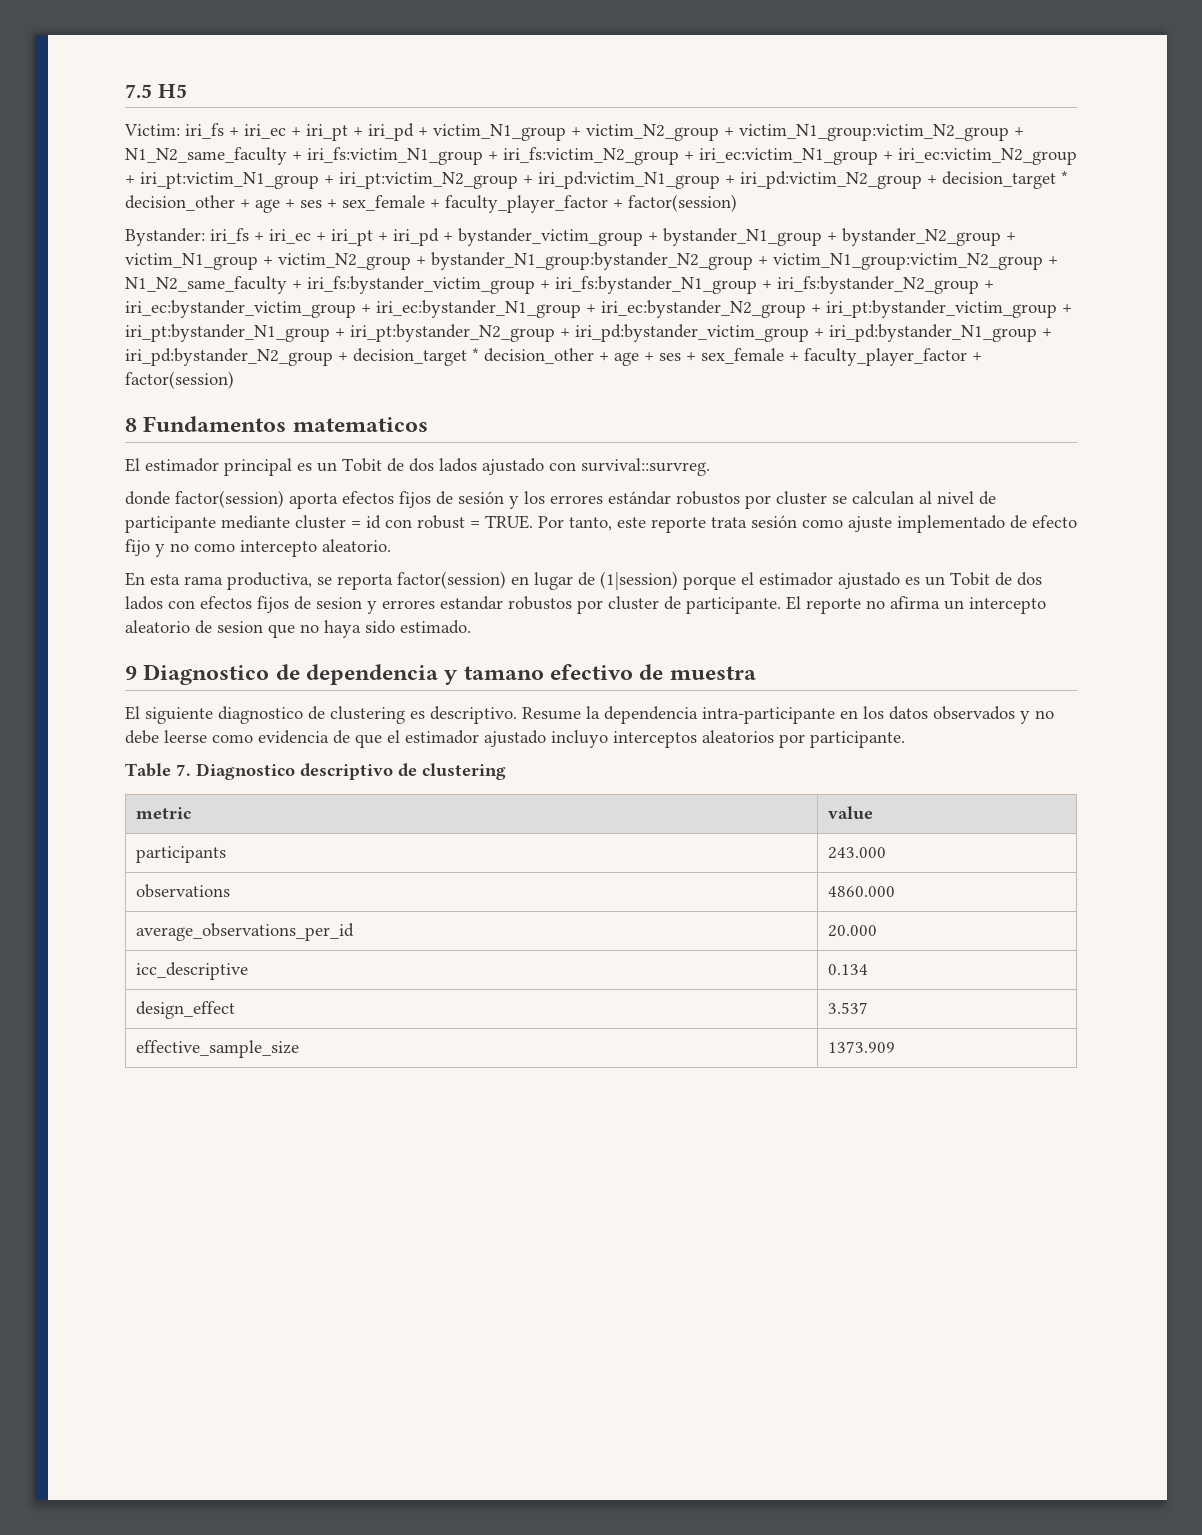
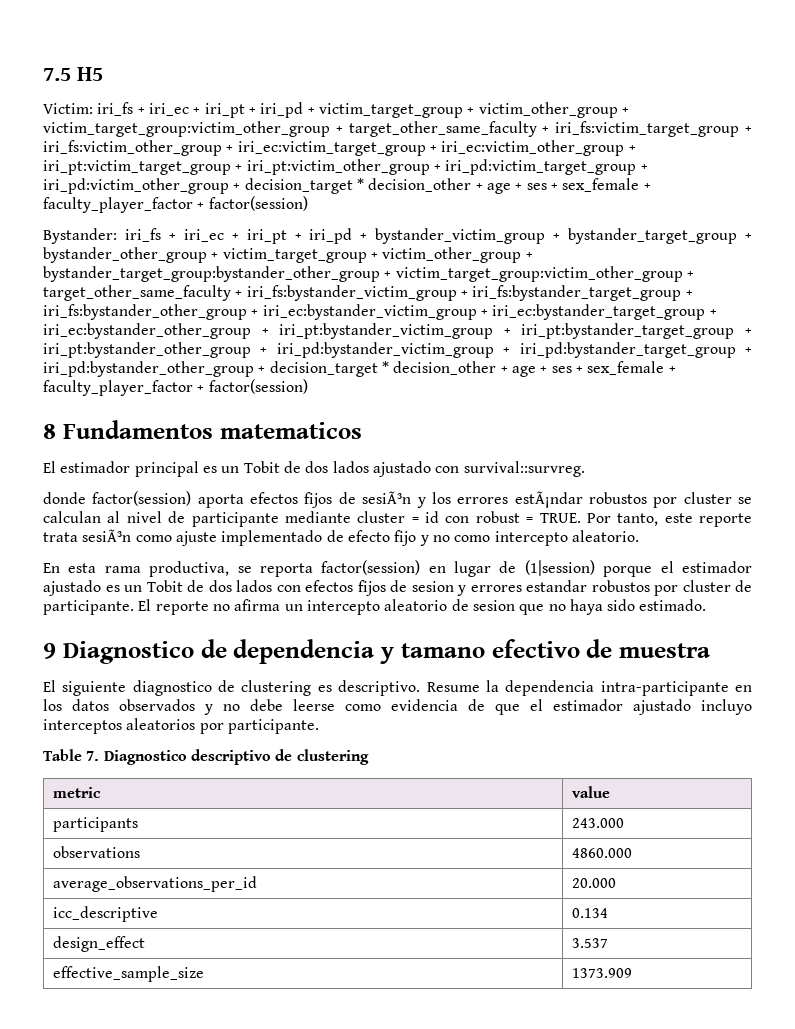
[433,124,1024,141] [125,147,1077,165] [125,171,922,189] victim_N1_group + victim_N2_group + victim_N1_group:victim_N2_group + N1_N2_same_faculty + iri_fs:victim_N1_group + iri_fs:victim_N2_group + iri_ec:victim_N1_group + iri_ec:victim_N2_group + iri_pt:victim_N1_group + iri_pt:victim_N2_group + iri_pd:victim_N1_group + iri_pd:victim_N2_group -> [318,102,629,118] [43,121,752,137] [43,140,636,156] [43,159,648,175] [43,178,229,194] victim_target_group + victim_other_group + victim_target_group:victim_other_group + target_other_same_faculty + iri_fs:victim_target_group + iri_fs:victim_other_group + iri_ec:victim_target_group + iri_ec:victim_other_group + iri_pt:victim_target_group + iri_pt:victim_other_group + iri_pd:victim_target_group + iri_pd:victim_other_group
[663,228,1016,246] [125,252,1058,270] [125,276,994,294] [125,300,1072,318] [125,324,1052,342] [125,348,333,366] bystander_N1_group + bystander_N2_group + victim_N1_group + victim_N2_group + bystander_N1_group:bystander_N2_group + victim_N1_group:victim_N2_group + N1_N2_same_faculty + iri_fs:bystander_victim_group + iri_fs:bystander_N1_group + iri_fs:bystander_N2_group + iri_ec:bystander_victim_group + iri_ec:bystander_N1_group + iri_ec:bystander_N2_group + iri_pt:bystander_victim_group + iri_pt:bystander_N1_group + iri_pt:bystander_N2_group + iri_pd:bystander_victim_group + iri_pd:bystander_N1_group + iri_pd:bystander_N2_group -> [568,228,752,244] [43,247,533,263] [43,266,694,282] [43,285,693,301] [43,304,717,320] [43,323,753,339] [43,342,752,358] [43,361,254,377] bystander_target_group + bystander_other_group + victim_target_group + victim_other_group + bystander_target_group:bystander_other_group + victim_target_group:victim_other_group + target_other_same_faculty + iri_fs:bystander_victim_group + iri_fs:bystander_target_group + iri_fs:bystander_other_group + iri_ec:bystander_victim_group + iri_ec:bystander_target_group + iri_ec:bystander_other_group + iri_pt:bystander_victim_group + iri_pt:bystander_target_group + iri_pt:bystander_other_group + iri_pd:bystander_victim_group + iri_pd:bystander_target_group + iri_pd:bystander_other_group
[458,491,504,504] sesión -> [362,491,412,504] sesiÃ³n
[608,491,671,505] estándar -> [514,491,583,508] estÃ¡ndar
[751,515,797,528] sesión -> [82,529,132,542] sesiÃ³n

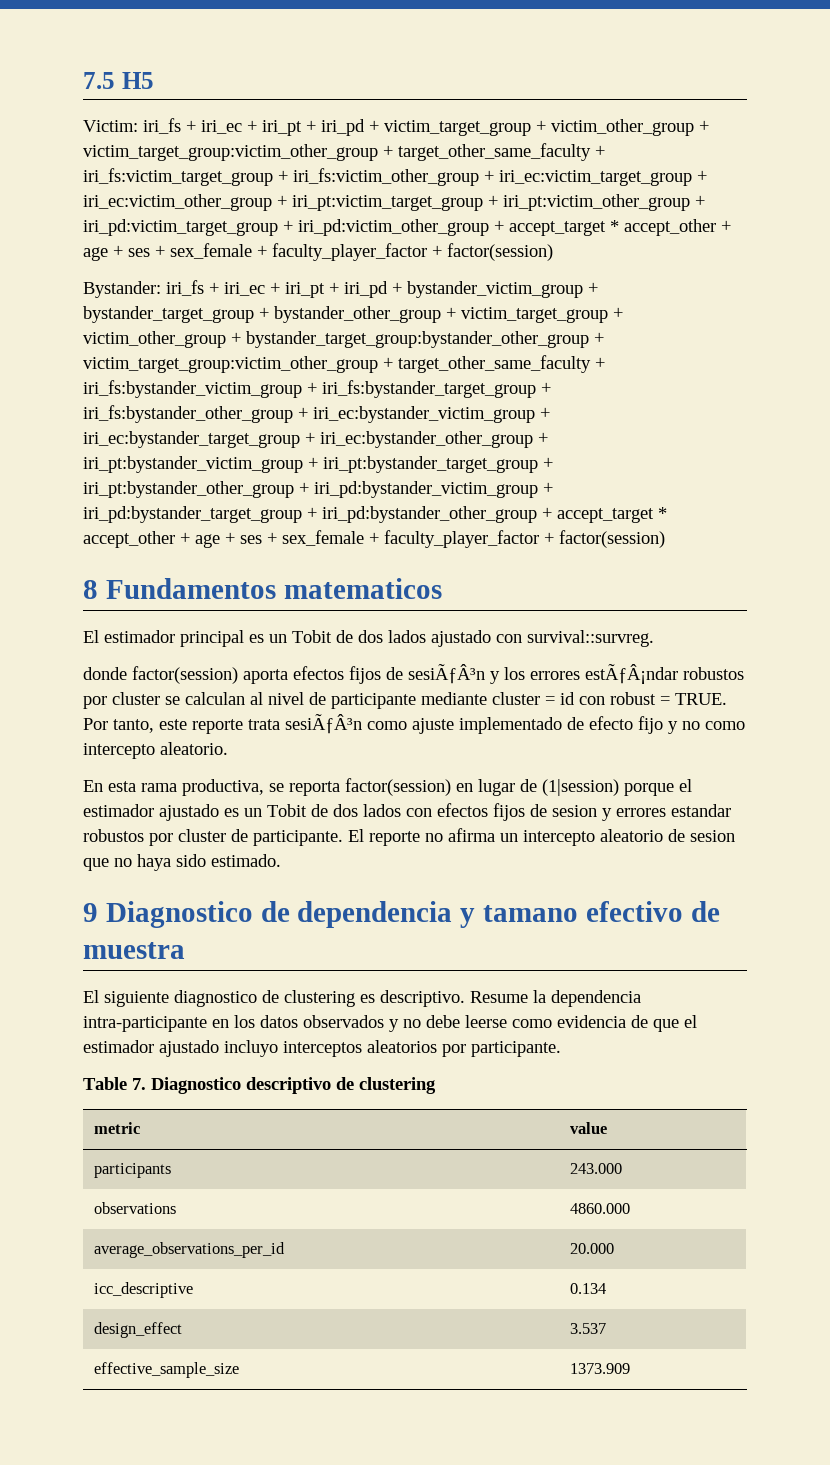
[244,178,472,194] decision_target * decision_other -> [509,219,716,236] accept_target * accept_other
[269,361,497,377] decision_target * decision_other -> [557,507,667,523] [83,531,175,548] accept_target * accept_other
[362,491,412,504] sesiÃ³n -> [408,664,485,684] sesiÃƒÂ³n
[514,491,583,508] estÃ¡ndar -> [585,664,678,684] estÃƒÂ¡ndar
[82,529,132,542] sesiÃ³n -> [285,714,362,734] sesiÃƒÂ³n

